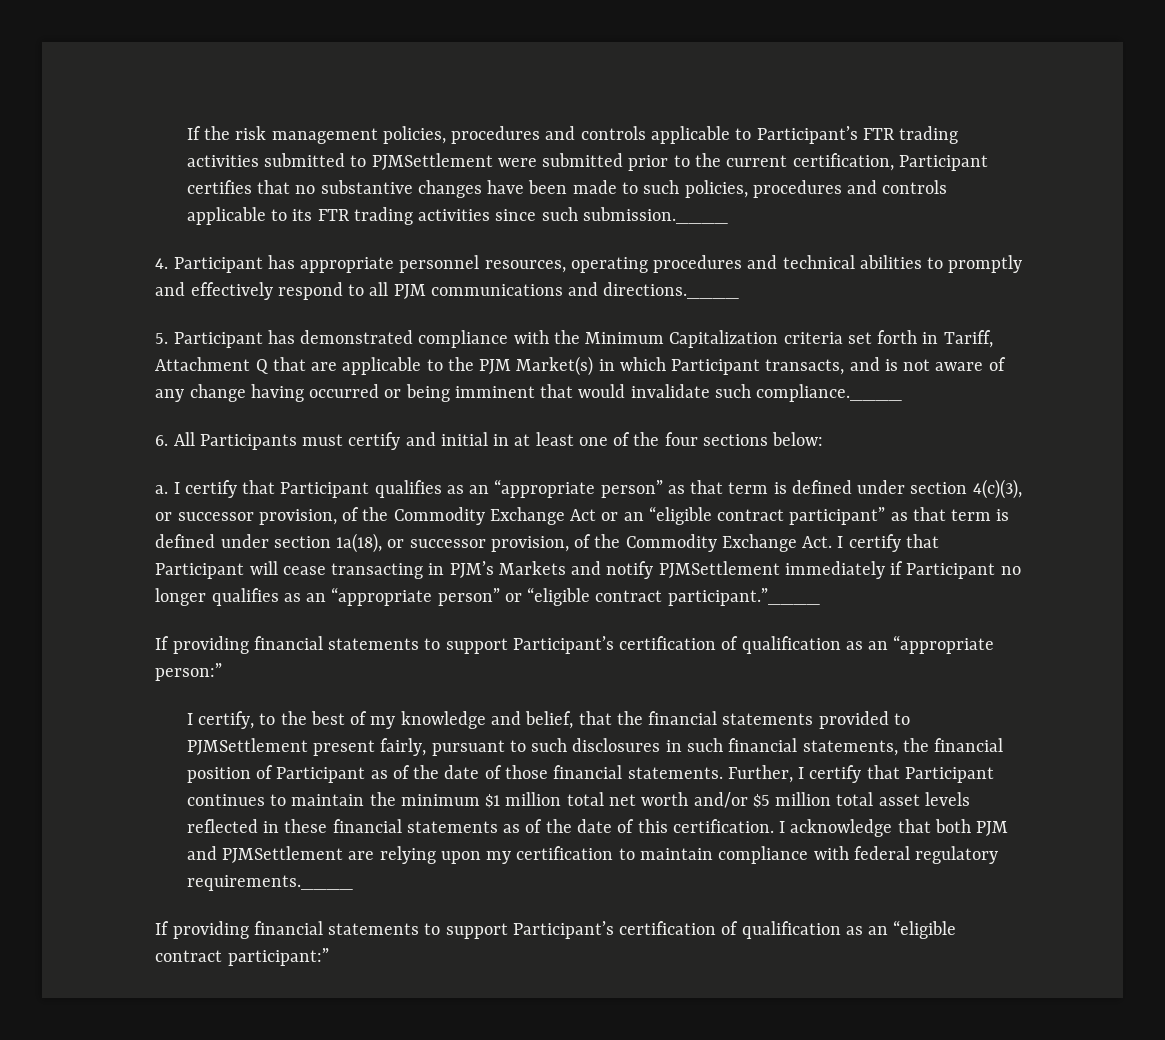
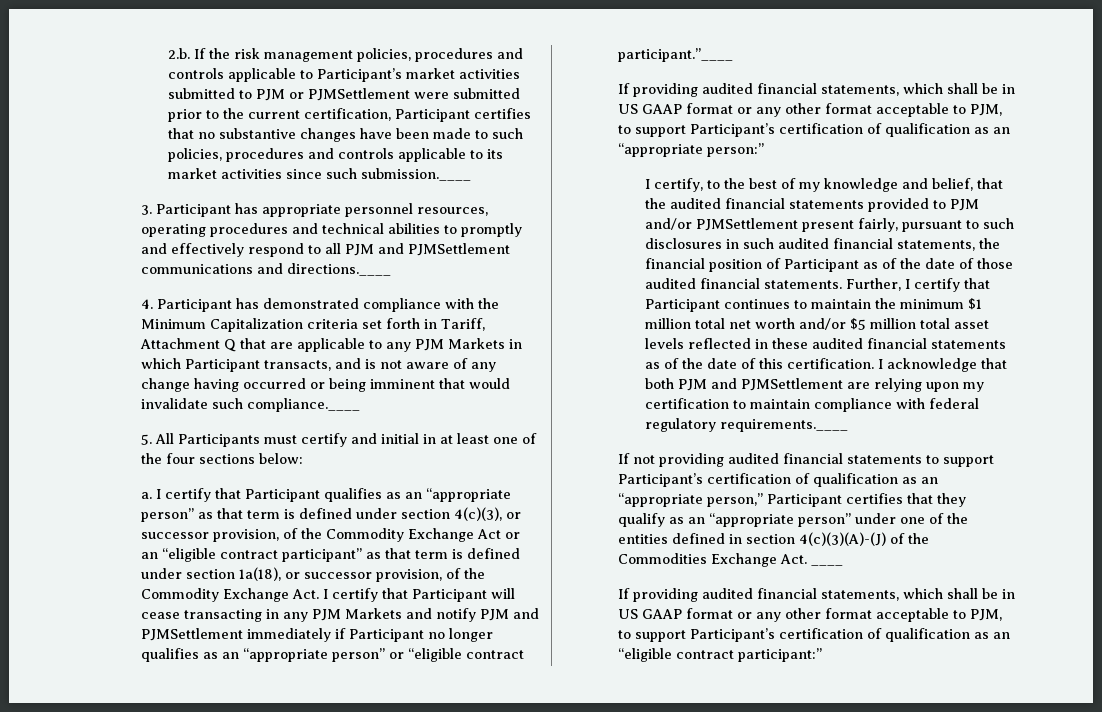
(186, 133) none -> [168,48,191,59] 2.b.
[862,126,959,144] FTR trading -> [406,68,456,79] market
(367, 161) none -> [256,89,305,101] PJM or
[317,207,413,225] FTR trading -> [168,168,218,179] market
[155,258,169,269] 4. -> [140,205,152,215] 3.
(426, 291) none -> [377,243,510,256] and PJMSettlement
[155,333,169,344] 5. -> [140,299,153,309] 4.
[447,356,594,376] the PJM Market(s) -> [385,338,505,352] any PJM Markets
[155,435,169,446] 6. -> [140,434,152,445] 5.
[449,561,494,578] PJM’s -> [282,609,341,622] any PJM
(654, 570) none -> [479,608,539,621] PJM and
[253,636,420,650] financial statements -> [701,83,1015,96] [617,103,1002,117] audited financial statements, which shall be in US GAAP format or any other format acceptable to PJM,
(643, 718) none -> [670,198,722,209] audited
(910, 719) none -> [950,199,980,211] [645,218,693,230] PJM and/or
(723, 745) none -> [778,238,830,249] audited
(548, 772) none -> [645,278,697,289] audited
(328, 826) none -> [812,338,864,349] audited
[172,921,249,939] providing -> [632,453,779,467] not providing audited
(889, 930) none -> [617,493,966,507] [617,513,968,527] [617,532,929,546] [617,553,807,567] [810,564,843,566] [617,588,1015,602] [617,608,1002,622] [617,628,1010,642] “appropriate person,” Participant certifies that they qualify as an “appropriate person” under one of the entities defined in section 4(c)(3)(A)-(J) of the Commodities Exchange Act. ____ // If providing audited financial statements, which shall be in US GAAP format or any other format acceptable to PJM, to support Participant’s certification of qualification as an

